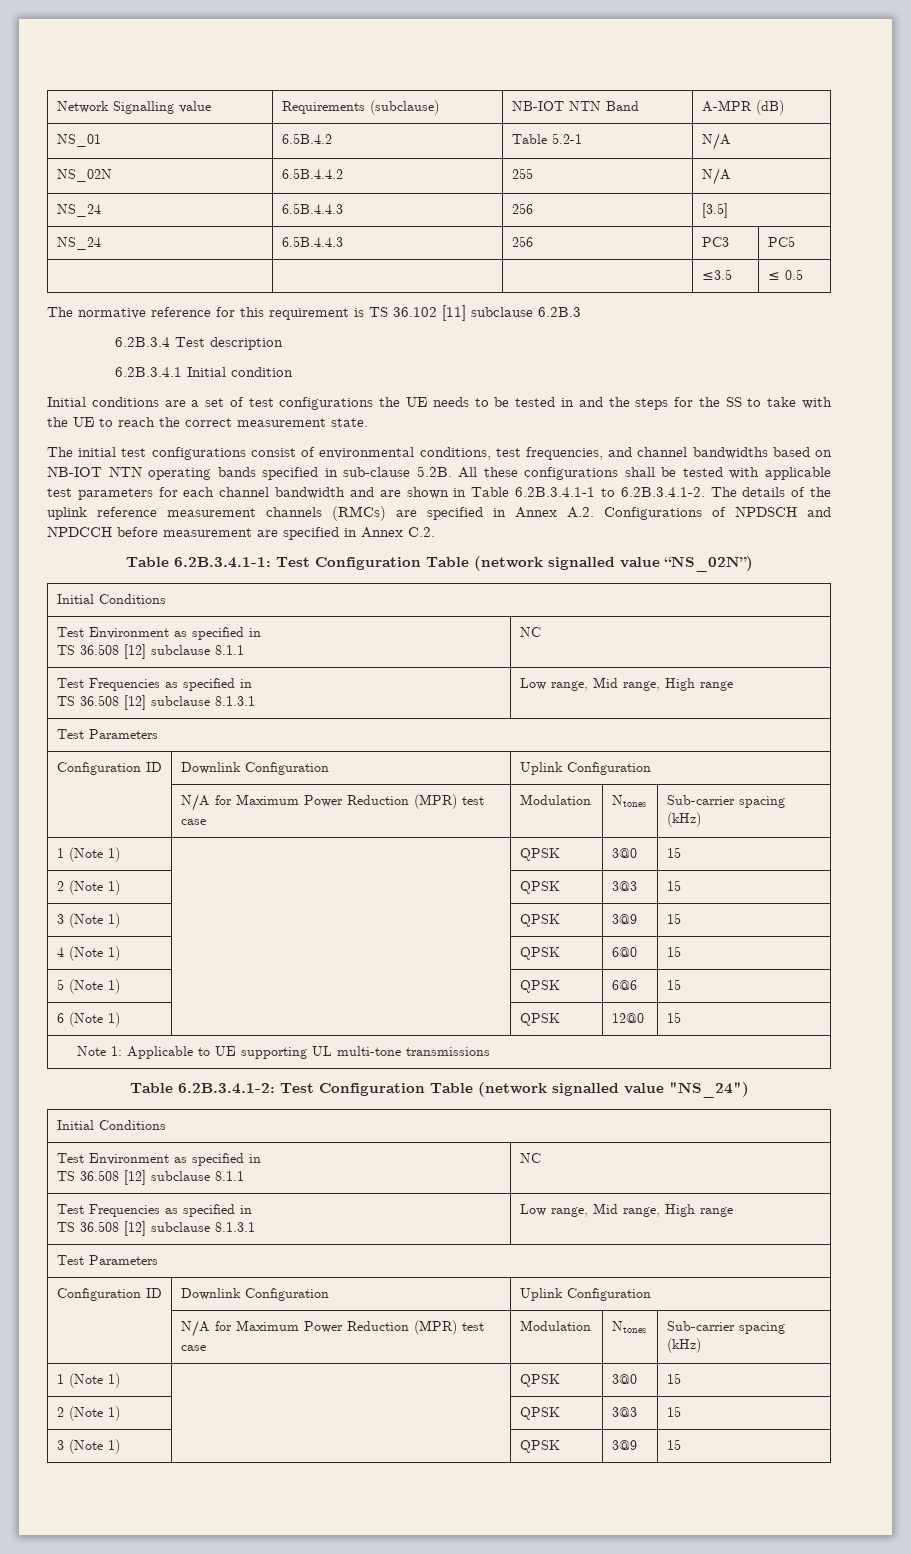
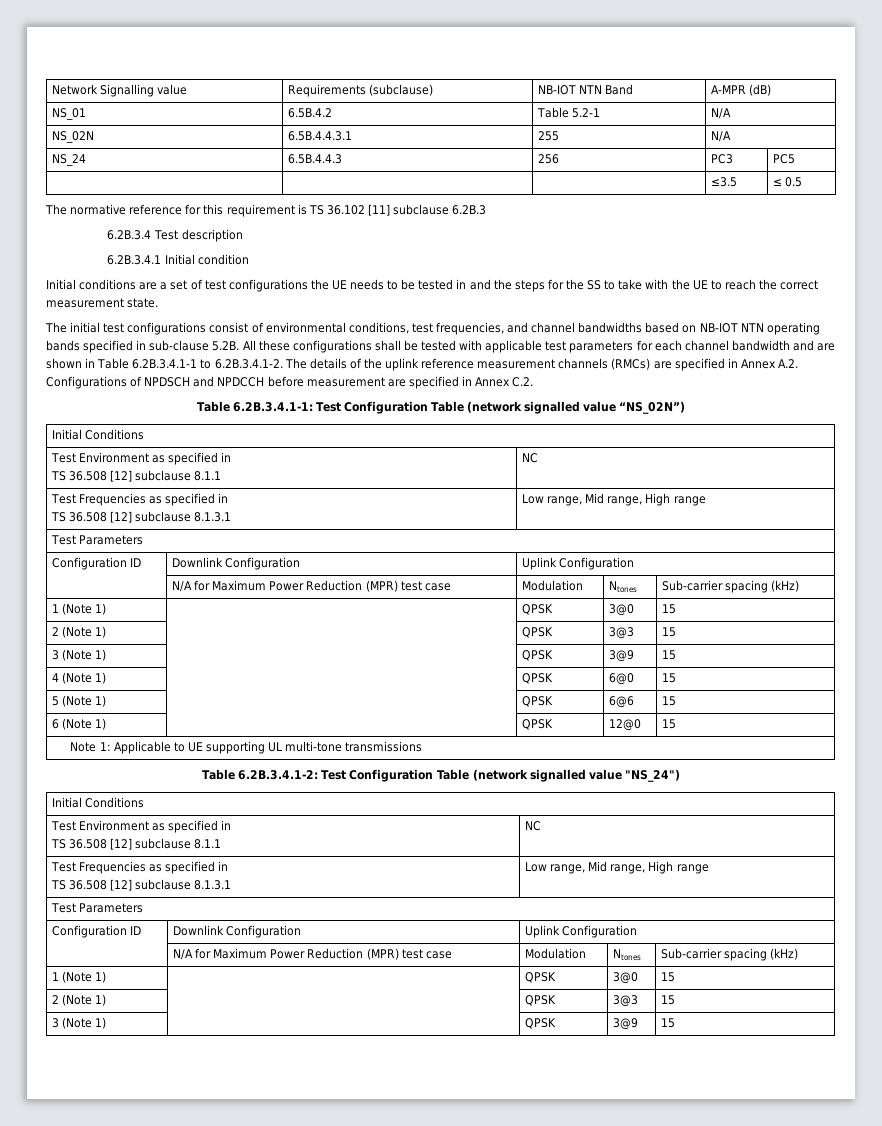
[281,168,343,179] 6.5B.4.4.2 -> [288,131,353,141] 6.5B.4.4.3.1
[56,204,101,217] [281,203,343,214] [511,203,533,214] [701,203,728,218] // NS_24 | 6.5B.4.4.3 | 256 | [3.5] -> (732, 136) none

